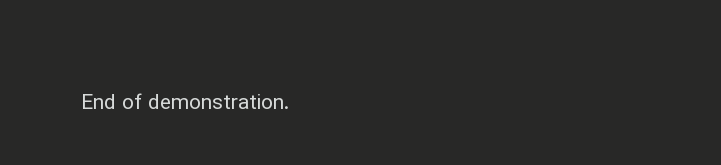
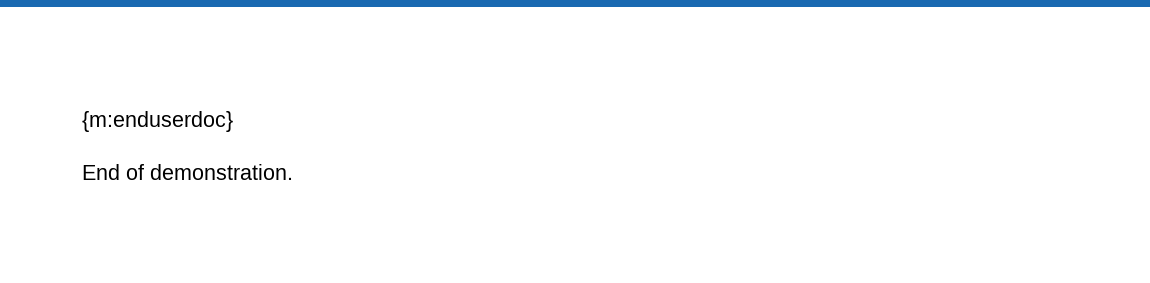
(81, 101) none -> [82,111,233,132] {m:enduserdoc} //

